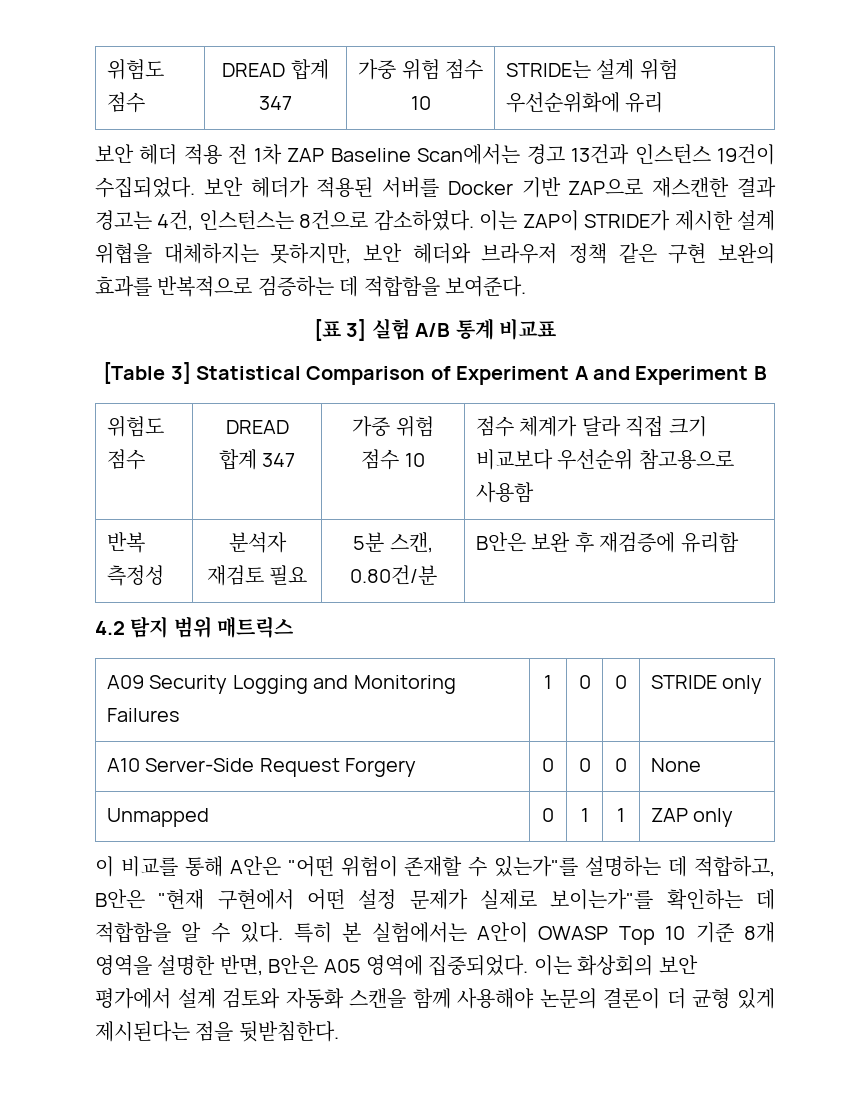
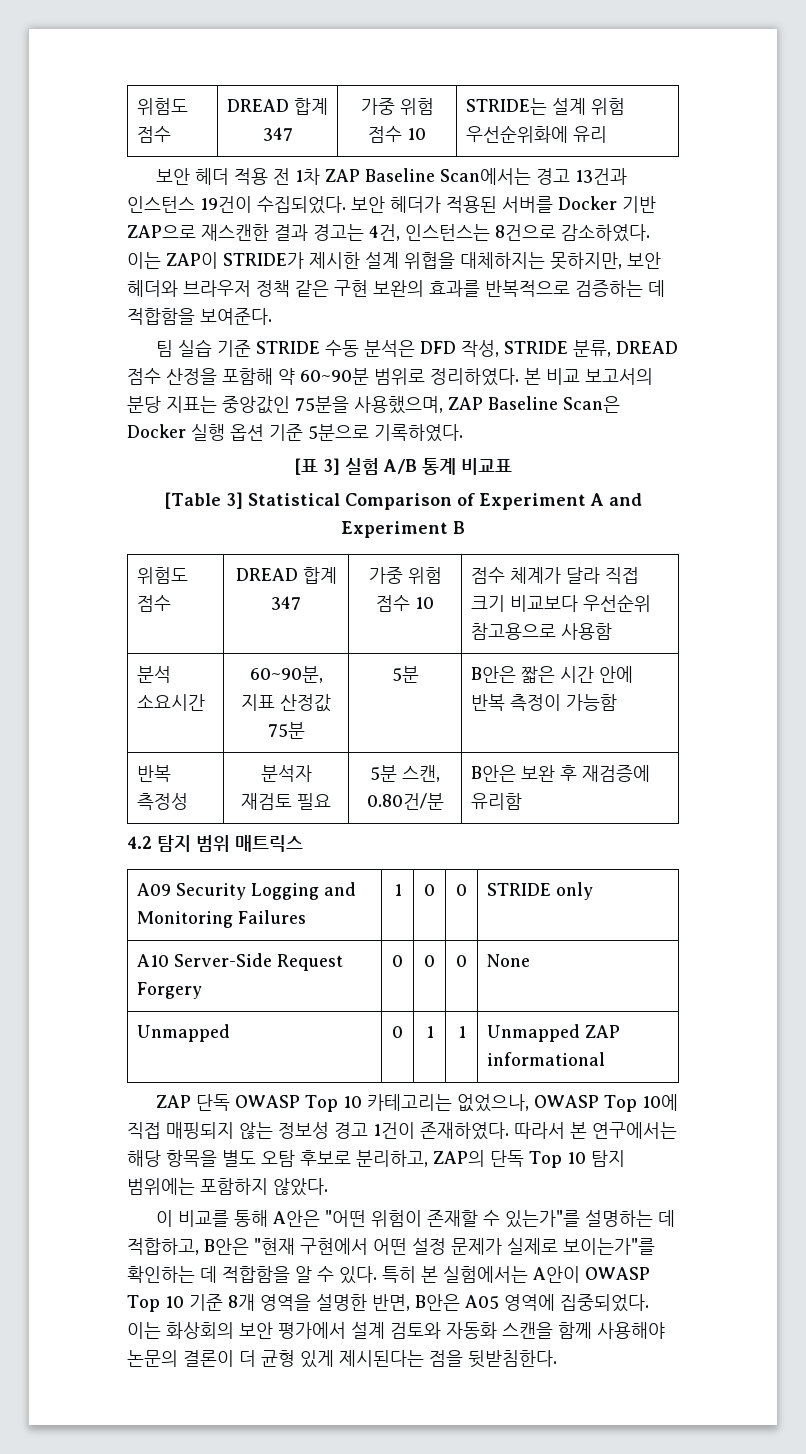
(526, 286) none -> [155,339,678,357] [127,368,653,386] [127,396,620,414] [127,424,463,442] // 팀 실습 기준 STRIDE 수동 분석은 DFD 작성, STRIDE 분류, DREAD 점수 산정을 포함해 약 60~90분 범위로 정리하였다. 본 비교 보고서의 분당 지표는 중앙값인 75분을 사용했으며, ZAP Baseline Scan은 Docker 실행 옵션 기준 5분으로 기록하였다.
(534, 492) none -> [136,666,171,683] [136,694,205,711] [249,666,323,683] [241,694,331,712] [267,722,305,739] [391,666,419,683] [470,666,633,683] [470,694,617,711] // 분석 소요시간 | 60~90분, 지표 산정값 75분 | 5분 | B안은 짧은 시간 안에 반복 측정이 가능함
[650,808,734,827] ZAP only -> [486,1024,620,1042] [486,1052,605,1066] [155,1094,678,1112] [127,1122,677,1140] [127,1150,625,1168] [127,1178,328,1196] Unmapped ZAP informational // ZAP 단독 OWASP Top 10 카테고리는 없었으나, OWASP Top 10에 직접 매핑되지 않는 정보성 경고 1건이 존재하였다. 따라서 본 연구에서는 해당 항목을 별도 오탐 후보로 분리하고, ZAP의 단독 Top 10 탐지 범위에는 포함하지 않았다.

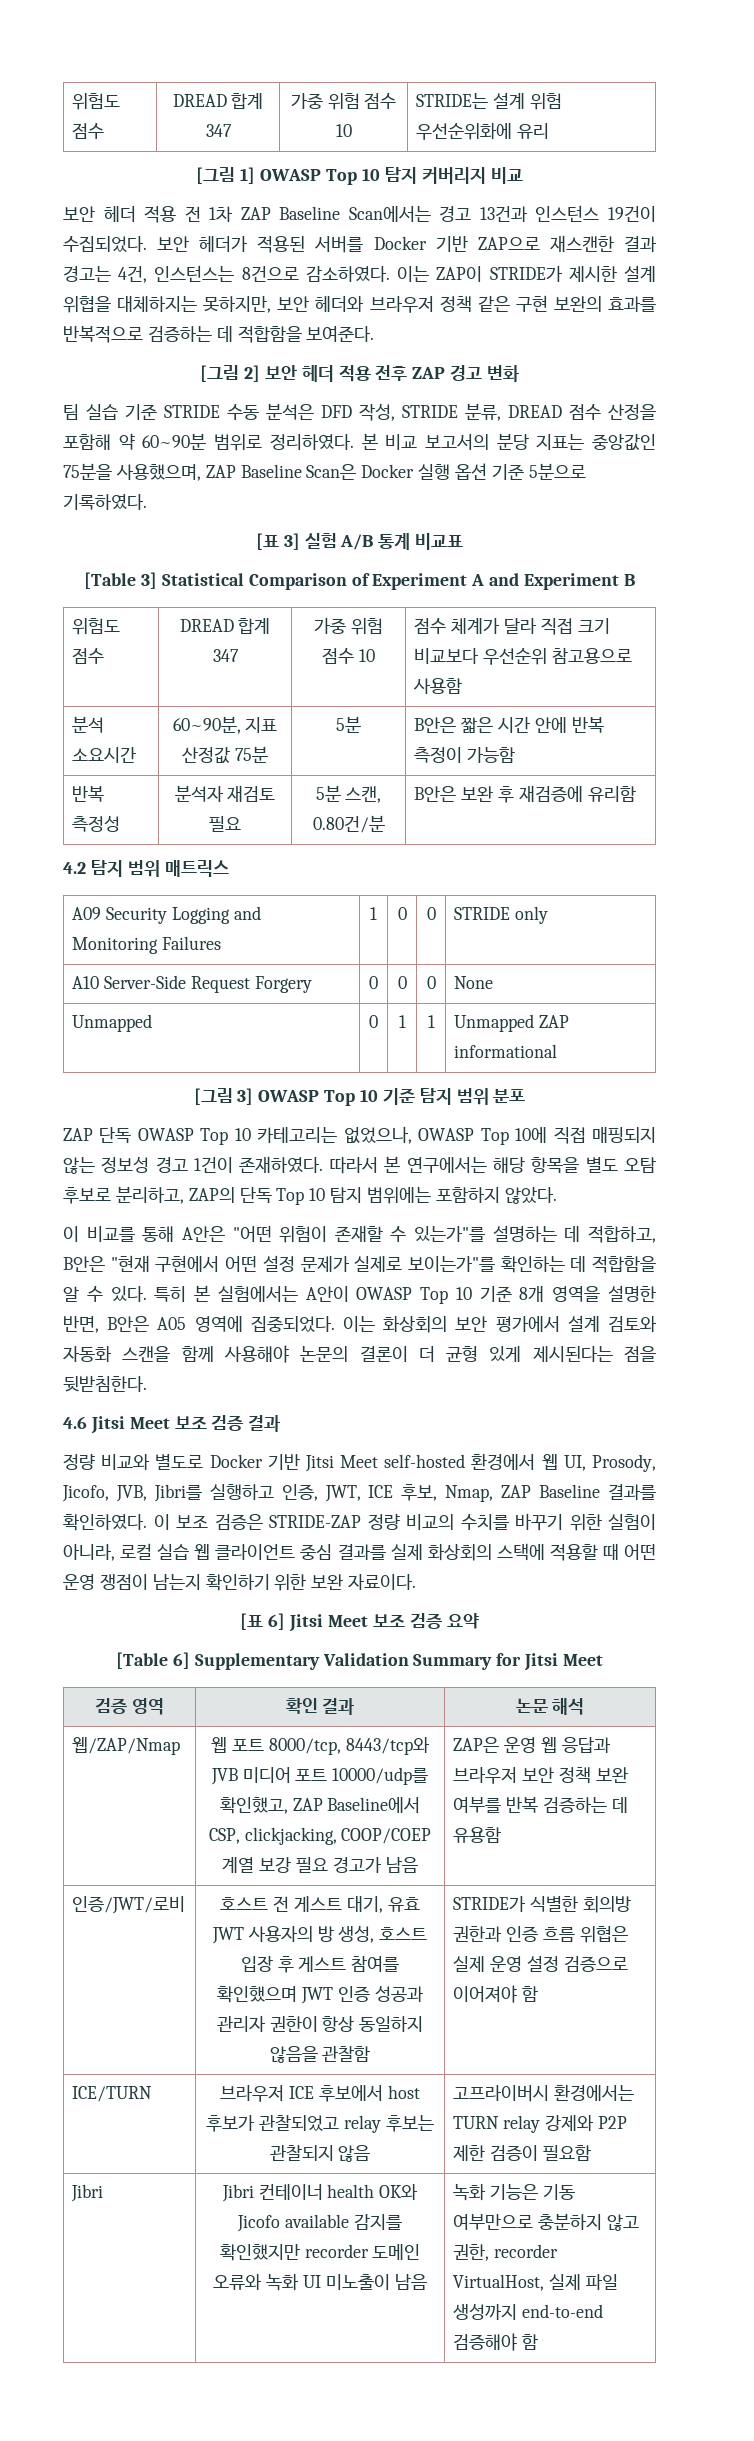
(607, 134) none -> [196,167,523,185] // [그림 1] OWASP Top 10 탐지 커버리지 비교
(272, 316) none -> [200,365,519,382] // [그림 2] 보안 헤더 적용 전후 ZAP 경고 변화
(605, 1059) none -> [193,1088,526,1106] // [그림 3] OWASP Top 10 기준 탐지 범위 분포
(557, 1359) none -> [63,1415,281,1434] [63,1453,656,1472] [62,1484,656,1502] [63,1513,656,1531] [63,1543,656,1561] [63,1574,417,1591] [240,1613,479,1632] [115,1652,604,1671] [95,1698,164,1715] [285,1698,355,1715] [515,1698,585,1715] [72,1737,181,1755] [211,1737,430,1755] [210,1767,429,1785] [219,1797,421,1814] [208,1827,432,1845] [222,1856,418,1873] [453,1737,611,1753] [453,1767,628,1784] [453,1797,628,1813] [453,1827,502,1843] [72,1896,186,1914] [220,1896,420,1913] [211,1926,428,1944] [240,1956,400,1973] [217,1986,424,2004] [216,2016,424,2032] [269,2046,371,2063] [453,1896,632,1913] [453,1925,628,1943] [453,1955,628,1972] [453,1985,539,2003] [72,2086,153,2102] [220,2085,420,2102] [206,2115,434,2133] [269,2145,371,2162] [453,2084,635,2102] [453,2115,627,2133] [453,2145,592,2161] [71,2184,104,2202] [221,2184,419,2202] [237,2214,402,2232] [219,2244,421,2261] [213,2273,427,2291] [453,2183,576,2201] [453,2213,640,2231] [453,2244,559,2261] [453,2274,619,2291] [453,2304,604,2320] [453,2333,539,2351] // 4.6 Jitsi Meet 보조 검증 결과 // 정량 비교와 별도로 Docker 기반 Jitsi Meet self-hosted 환경에서 웹 UI, Prosody, Jicofo, JVB, Jibri를 실행하고 인증, JWT, ICE 후보, Nmap, ZAP Baseline 결과를 확인하였다. 이 보조 검증은 STRIDE-ZAP 정량 비교의 수치를 바꾸기 위한 실험이 아니라, 로컬 실습 웹 클라이언트 중심 결과를 실제 화상회의 스택에 적용할 때 어떤 운영 쟁점이 남는지 확인하기 위한 보완 자료이다. // [표 6] Jitsi Meet 보조 검증 요약 // [Table 6] Supplementary Validation Summary for Jitsi Meet // 검증 영역 | 확인 결과 | 논문 해석 // 웹/ZAP/Nmap | 웹 포트 8000/tcp, 8443/tcp와 JVB 미디어 포트 10000/udp를 확인했고, ZAP Baseline에서 CSP, clickjacking, COOP/COEP 계열 보강 필요 경고가 남음 | ZAP은 운영 웹 응답과 브라우저 보안 정책 보완 여부를 반복 검증하는 데 유용함 // 인증/JWT/로비 | 호스트 전 게스트 대기, 유효 JWT 사용자의 방 생성, 호스트 입장 후 게스트 참여를 확인했으며 JWT 인증 성공과 관리자 권한이 항상 동일하지 않음을 관찰함 | STRIDE가 식별한 회의방 권한과 인증 흐름 위협은 실제 운영 설정 검증으로 이어져야 함 // ICE/TURN | 브라우저 ICE 후보에서 host 후보가 관찰되었고 relay 후보는 관찰되지 않음 | 고프라이버시 환경에서는 TURN relay 강제와 P2P 제한 검증이 필요함 // Jibri | Jibri 컨테이너 health OK와 Jicofo available 감지를 확인했지만 recorder 도메인 오류와 녹화 UI 미노출이 남음 | 녹화 기능은 기동 여부만으로 충분하지 않고 권한, recorder VirtualHost, 실제 파일 생성까지 end-to-end 검증해야 함

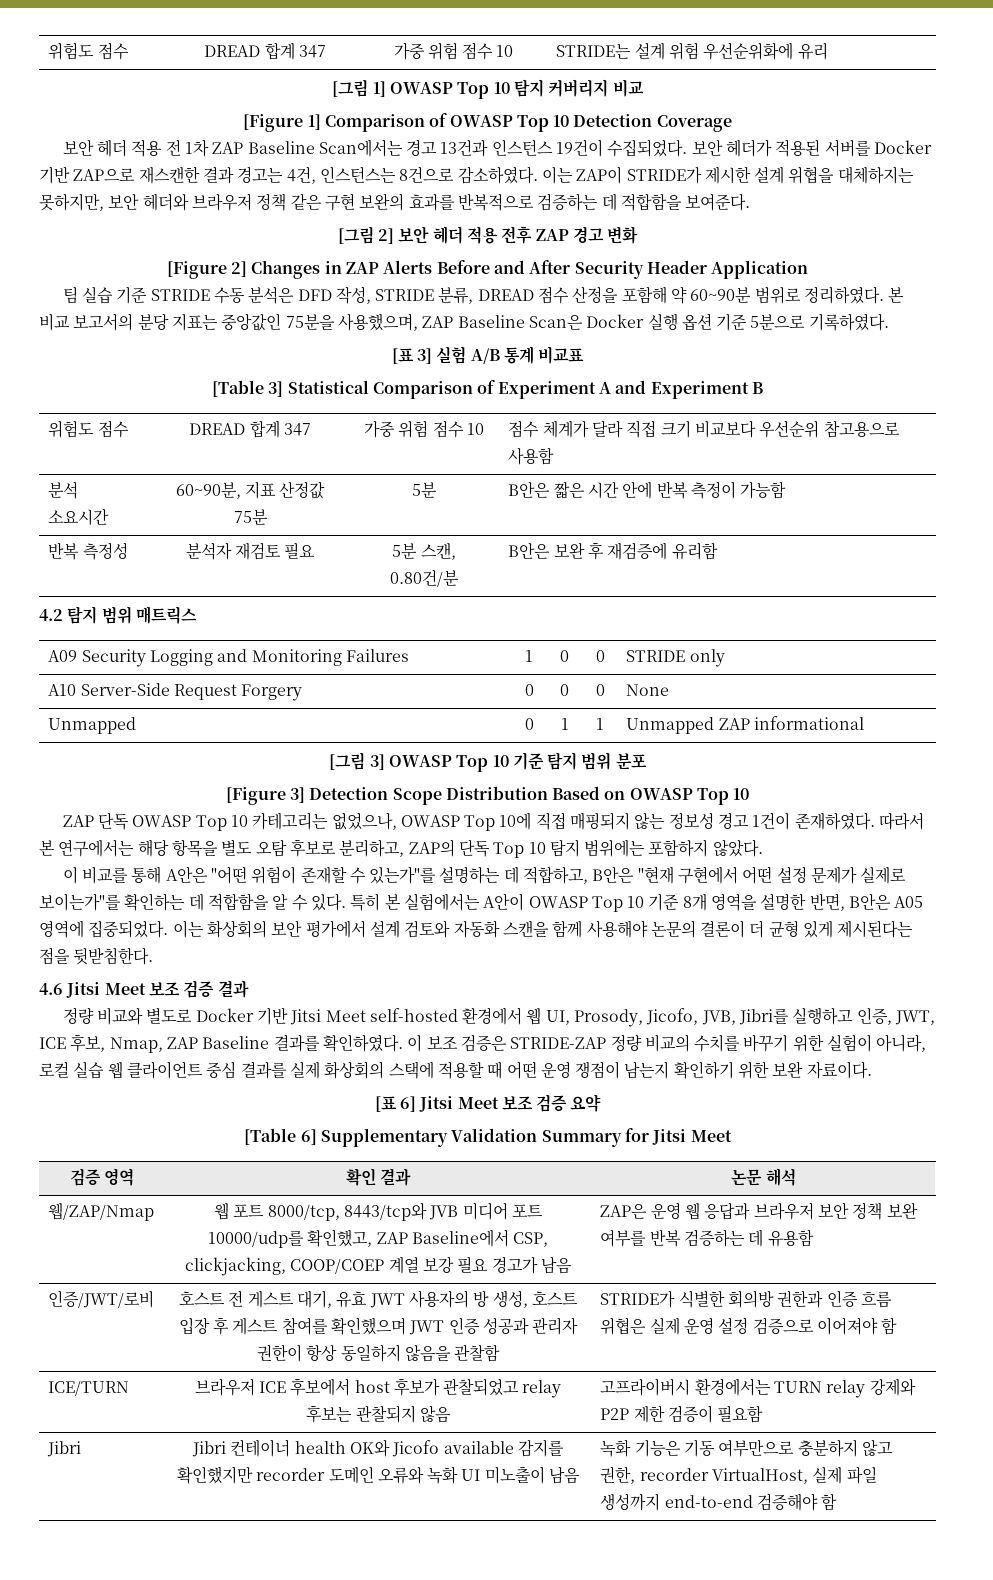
(523, 175) none -> [243,113,732,132] // [Figure 1] Comparison of OWASP Top 10 Detection Coverage
(519, 373) none -> [166,260,809,279] // [Figure 2] Changes in ZAP Alerts Before and After Security Header Application
(526, 1096) none -> [225,786,750,805] // [Figure 3] Detection Scope Distribution Based on OWASP Top 10

